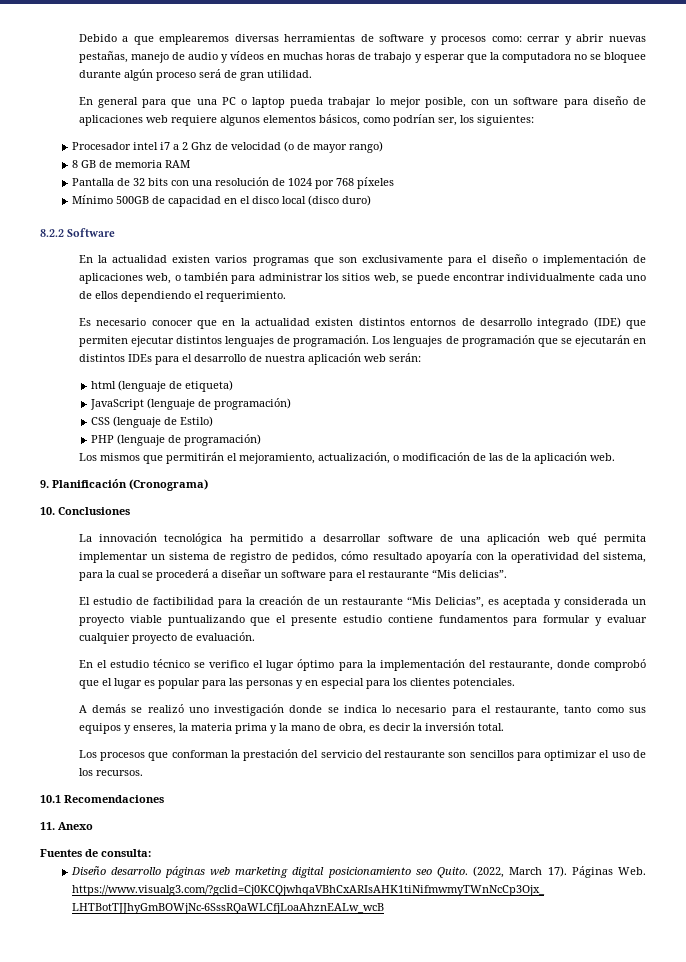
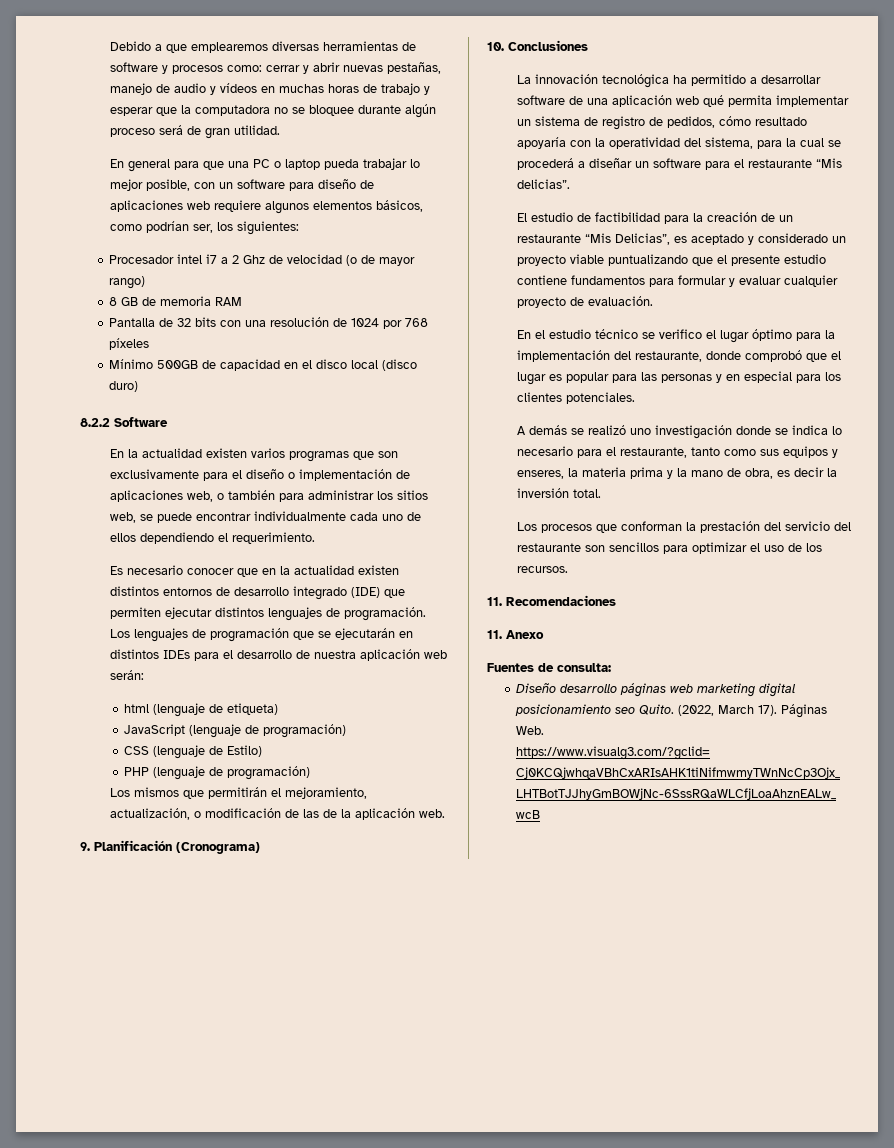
[502,597,628,608] aceptada y considerada -> [691,233,829,245] aceptado y considerado
[40,795,61,803] 10.1 -> [487,597,502,606] 11.

